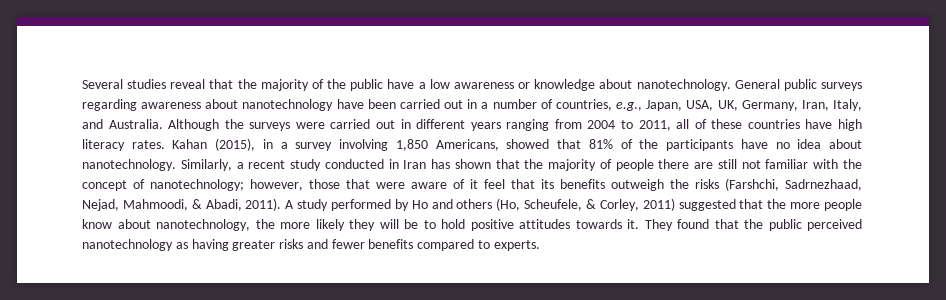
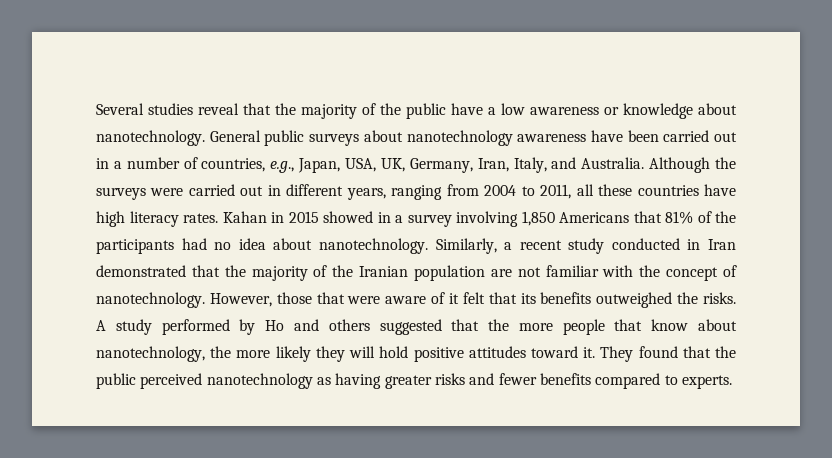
[82,99,202,111] regarding awareness -> (360, 139) none
(334, 105) none -> [517,134,587,142] awareness
[470,122,501,131] years -> [346,188,386,200] years,
[694,119,707,129] of -> (594, 190) none
[215,138,256,151] (2015), -> [271,211,373,223] in 2015 showed
[435,139,550,151] Americans, showed -> [559,212,629,223] Americans
[740,139,768,149] have -> [181,238,207,250] had
[431,159,737,171] has shown that the majority of people there are still -> [96,265,512,281] demonstrated that the majority of the Iranian population are
[150,179,303,191] nanotechnology; however, -> [96,292,272,308] nanotechnology. However,
[484,179,505,189] feel -> [462,292,485,304] felt
[611,178,862,191] [82,198,282,211] outweigh the risks (Farshchi, Sadrnezhaad, Nejad, Mahmoodi, & Abadi, 2011). -> [596,292,736,308] outweighed the risks.
[496,198,675,211] (Ho, Scheufele, & Corley, 2011) -> (370, 325) none
(862, 205) none -> [614,319,643,331] that
[404,219,436,229] be to -> (376, 352) none
[575,219,622,229] towards -> [530,346,578,358] toward

